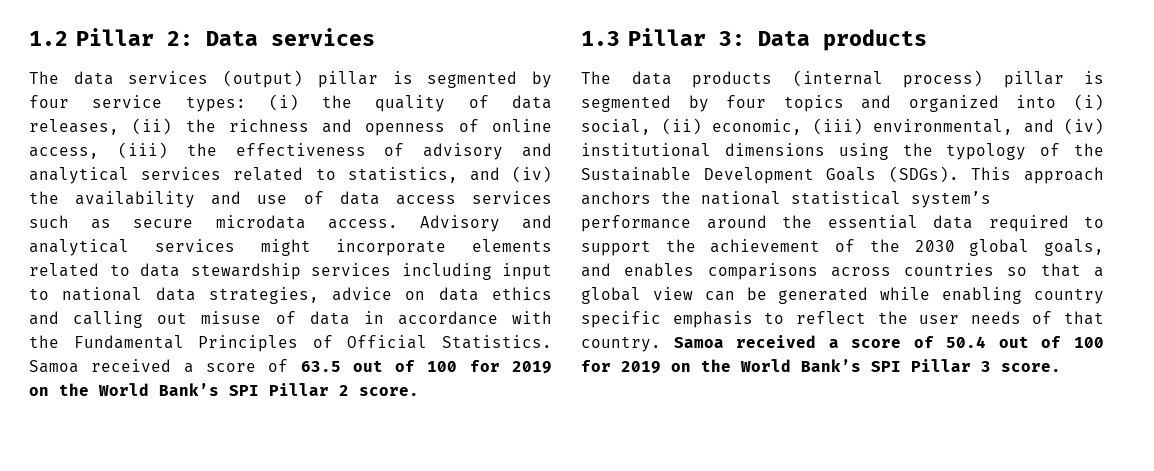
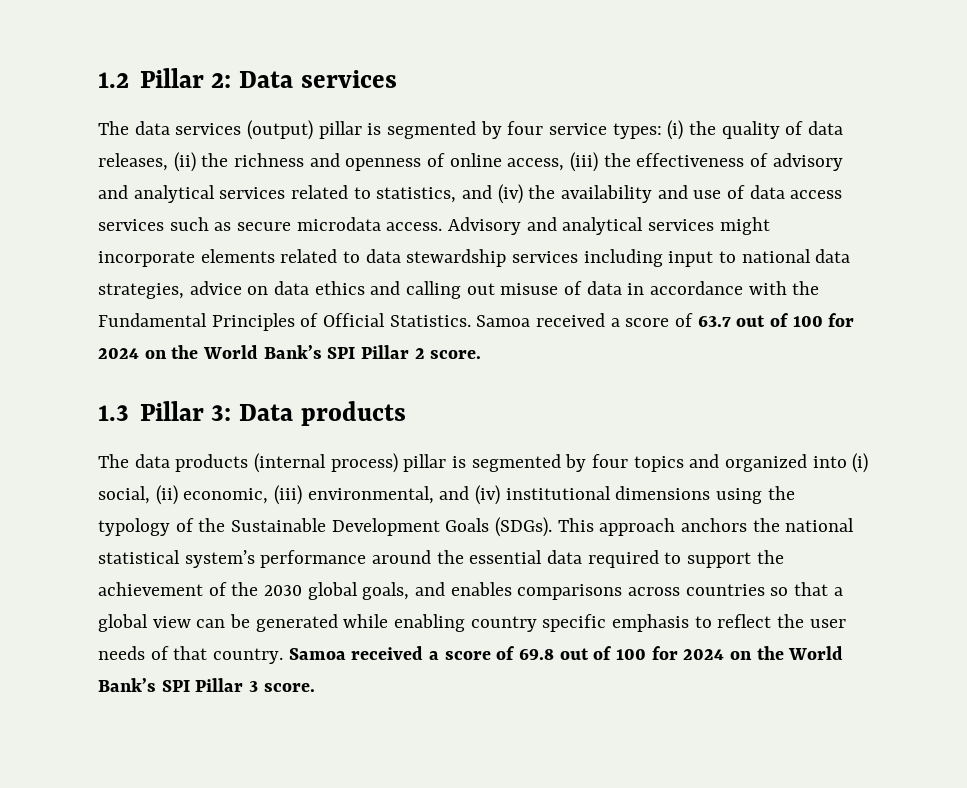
[300,360,553,374] 63.5 out of 100 for 2019 -> [697,313,855,327] [98,348,139,359] 63.7 out of 100 for 2024
[946,336,1104,348] [581,360,661,374] 50.4 out of 100 for 2019 -> [519,646,725,660] 69.8 out of 100 for 2024

